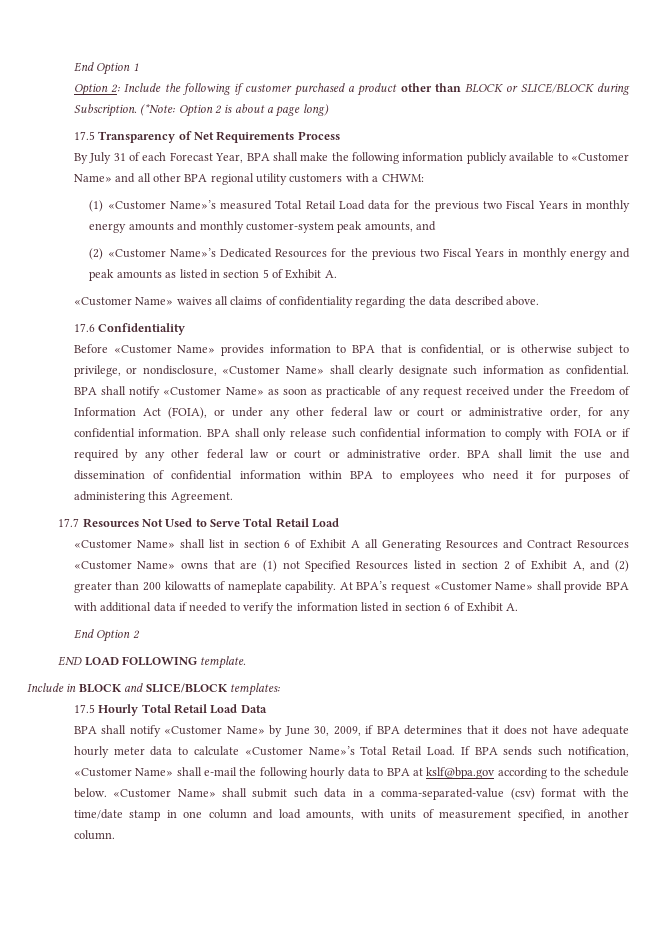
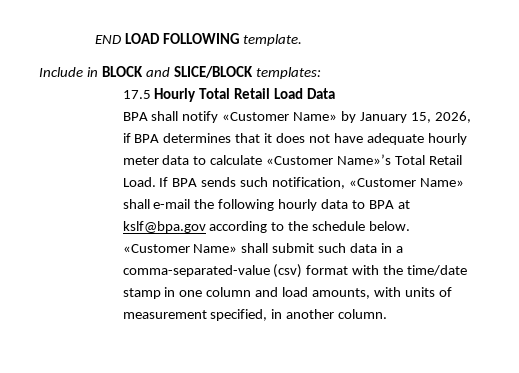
[73,62,139,75] [73,83,630,96] [73,104,329,117] [73,131,340,143] [73,152,629,164] [73,173,424,185] [89,200,630,212] [89,221,437,233] [89,248,631,260] [89,269,337,281] [73,296,539,308] [73,323,186,335] [73,344,629,356] [73,365,629,377] [73,386,630,398] [73,407,630,419] [73,428,630,440] [73,449,630,461] [73,470,631,482] [73,491,233,503] [58,518,340,528] [73,539,630,551] [73,560,629,572] [73,581,629,593] [73,602,519,614] [73,629,140,642] End Option 1 // Option 2: Include the following if customer purchased a product other than BLOCK or SLICE/BLOCK during Subscription. (*Note: Option 2 is about a page long) // 17.5 Transparency of Net Requirements Process // By July 31 of each Forecast Year, BPA shall make the following information publicly available to «Customer Name» and all other BPA regional utility customers with a CHWM: // (1) «Customer Name»’s measured Total Retail Load data for the previous two Fiscal Years in monthly energy amounts and monthly customer-system peak amounts, and // (2) «Customer Name»’s Dedicated Resources for the previous two Fiscal Years in monthly energy and peak amounts as listed in section 5 of Exhibit A. // «Customer Name» waives all claims of confidentiality regarding the data described above. // 17.6 Confidentiality // Before «Customer Name» provides information to BPA that is confidential, or is otherwise subject to privilege, or nondisclosure, «Customer Name» shall clearly designate such information as confidential. BPA shall notify «Customer Name» as soon as practicable of any request received under the Freedom of Information Act (FOIA), or under any other federal law or court or administrative order, for any confidential information. BPA shall only release such confidential information to comply with FOIA or if required by any other federal law or court or administrative order. BPA shall limit the use and dissemination of confidential information within BPA to employees who need it for purposes of administering this Agreement. // 17.7 Resources Not Used to Serve Total Retail Load // «Customer Name» shall list in section 6 of Exhibit A all Generating Resources and Contract Resources «Customer Name» owns that are (1) not Specified Resources listed in section 2 of Exhibit A, and (2) greater than 200 kilowatts of nameplate capability. At BPA’s request «Customer Name» shall provide BPA with additional data if needed to verify the information listed in section 6 of Exhibit A. // End Option 2 // -> (94, 39) none
[284,726,361,736] June 30, 2009, -> [360,111,471,123] January 15, 2026,

